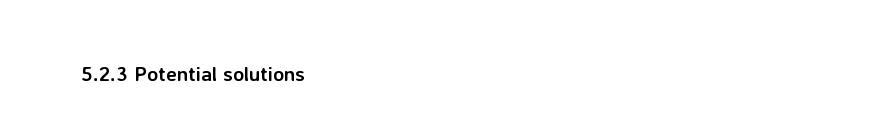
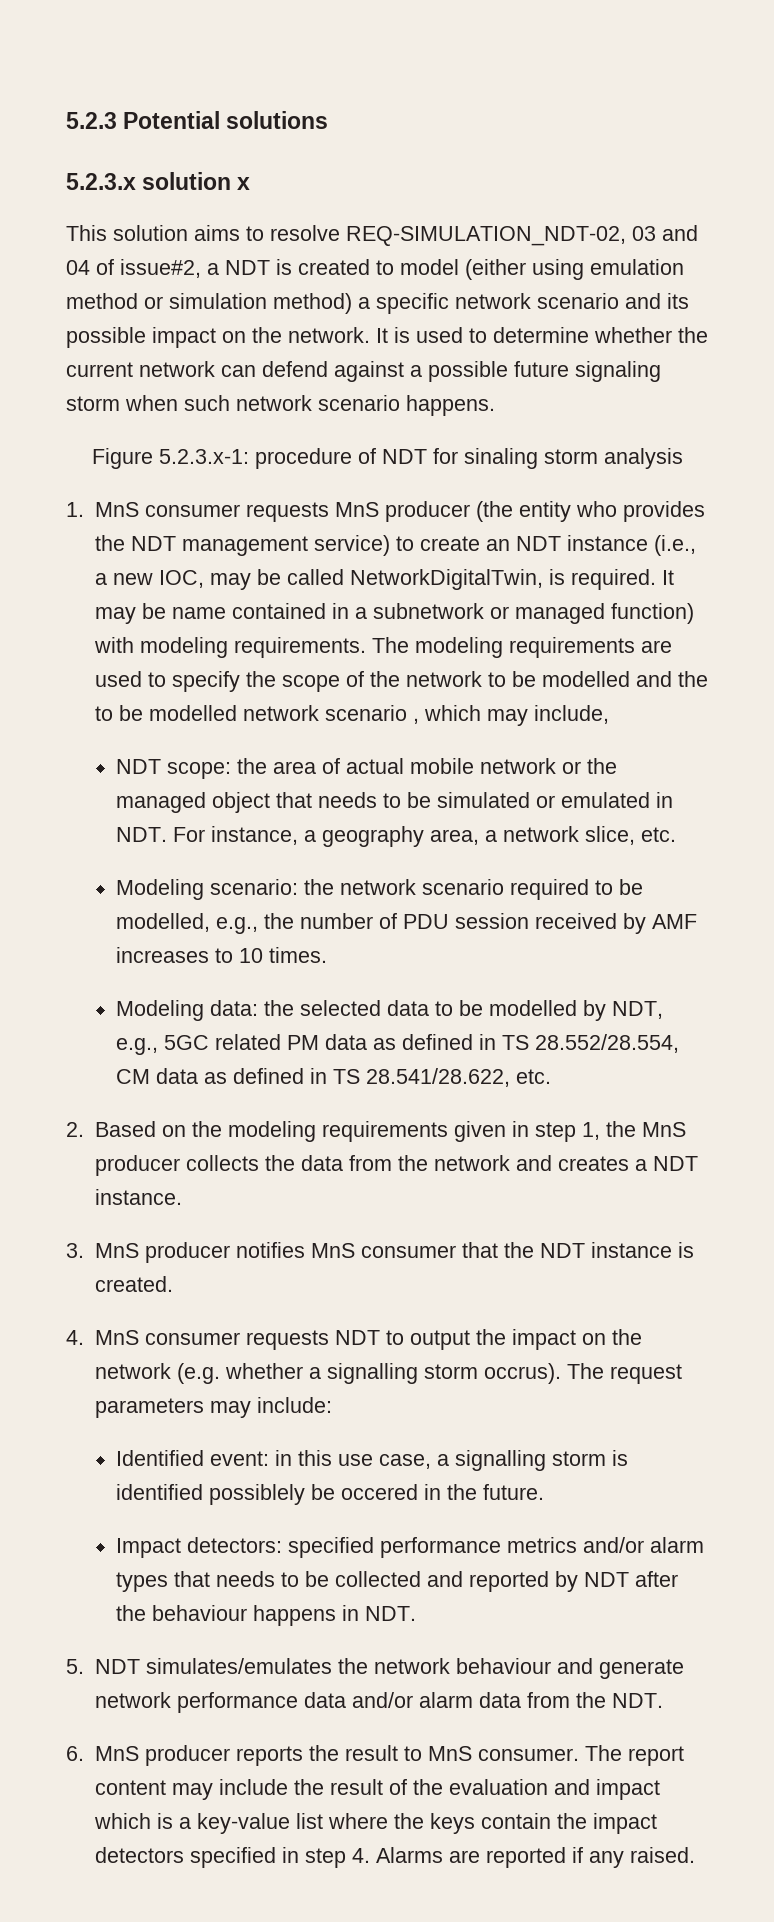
(305, 74) none -> [66,172,251,190] [66,225,698,246] [66,259,684,280] [66,293,689,314] [66,327,708,348] [66,361,661,382] [66,395,495,416] [91,448,683,469] [66,501,705,522] [94,535,696,556] [94,569,674,590] [94,603,694,624] [93,637,672,658] [94,671,708,692] [94,705,609,726] [116,758,618,779] [116,792,674,813] [116,826,677,847] [116,879,644,900] [116,913,698,934] [116,947,328,963] [116,1000,664,1021] [116,1034,680,1055] [116,1068,552,1087] [66,1121,686,1142] [94,1155,698,1176] [94,1189,182,1205] [66,1242,694,1263] [94,1276,173,1292] [66,1329,642,1350] [94,1363,682,1384] [94,1397,332,1418] [116,1450,629,1471] [116,1484,545,1505] [116,1537,705,1558] [116,1571,679,1592] [116,1605,417,1626] [66,1658,684,1679] [94,1692,663,1713] [66,1745,684,1766] [94,1779,660,1800] [93,1813,657,1834] [94,1847,695,1868] // 5.2.3.x solution x // This solution aims to resolve REQ-SIMULATION_NDT-02, 03 and 04 of issue#2, a NDT is created to model (either using emulation method or simulation method) a specific network scenario and its possible impact on the network. It is used to determine whether the current network can defend against a possible future signaling storm when such network scenario happens. // Figure 5.2.3.x-1: procedure of NDT for sinaling storm analysis // 1. MnS consumer requests MnS producer (the entity who provides the NDT management service) to create an NDT instance (i.e., a new IOC, may be called NetworkDigitalTwin, is required. It may be name contained in a subnetwork or managed function) with modeling requirements. The modeling requirements are used to specify the scope of the network to be modelled and the to be modelled network scenario , which may include, // NDT scope: the area of actual mobile network or the managed object that needs to be simulated or emulated in NDT. For instance, a geography area, a network slice, etc. // Modeling scenario: the network scenario required to be modelled, e.g., the number of PDU session received by AMF increases to 10 times. // Modeling data: the selected data to be modelled by NDT, e.g., 5GC related PM data as defined in TS 28.552/28.554, CM data as defined in TS 28.541/28.622, etc. // 2. Based on the modeling requirements given in step 1, the MnS producer collects the data from the network and creates a NDT instance. // 3. MnS producer notifies MnS consumer that the NDT instance is created. // 4. MnS consumer requests NDT to output the impact on the network (e.g. whether a signalling storm occrus). The request parameters may include: // Identified event: in this use case, a signalling storm is identified possiblely be occered in the future. // Impact detectors: specified performance metrics and/or alarm types that needs to be collected and reported by NDT after the behaviour happens in NDT. // 5. NDT simulates/emulates the network behaviour and generate network performance data and/or alarm data from the NDT. // 6. MnS producer reports the result to MnS consumer. The report content may include the result of the evaluation and impact which is a key-value list where the keys contain the impact detectors specified in step 4. Alarms are reported if any raised.

